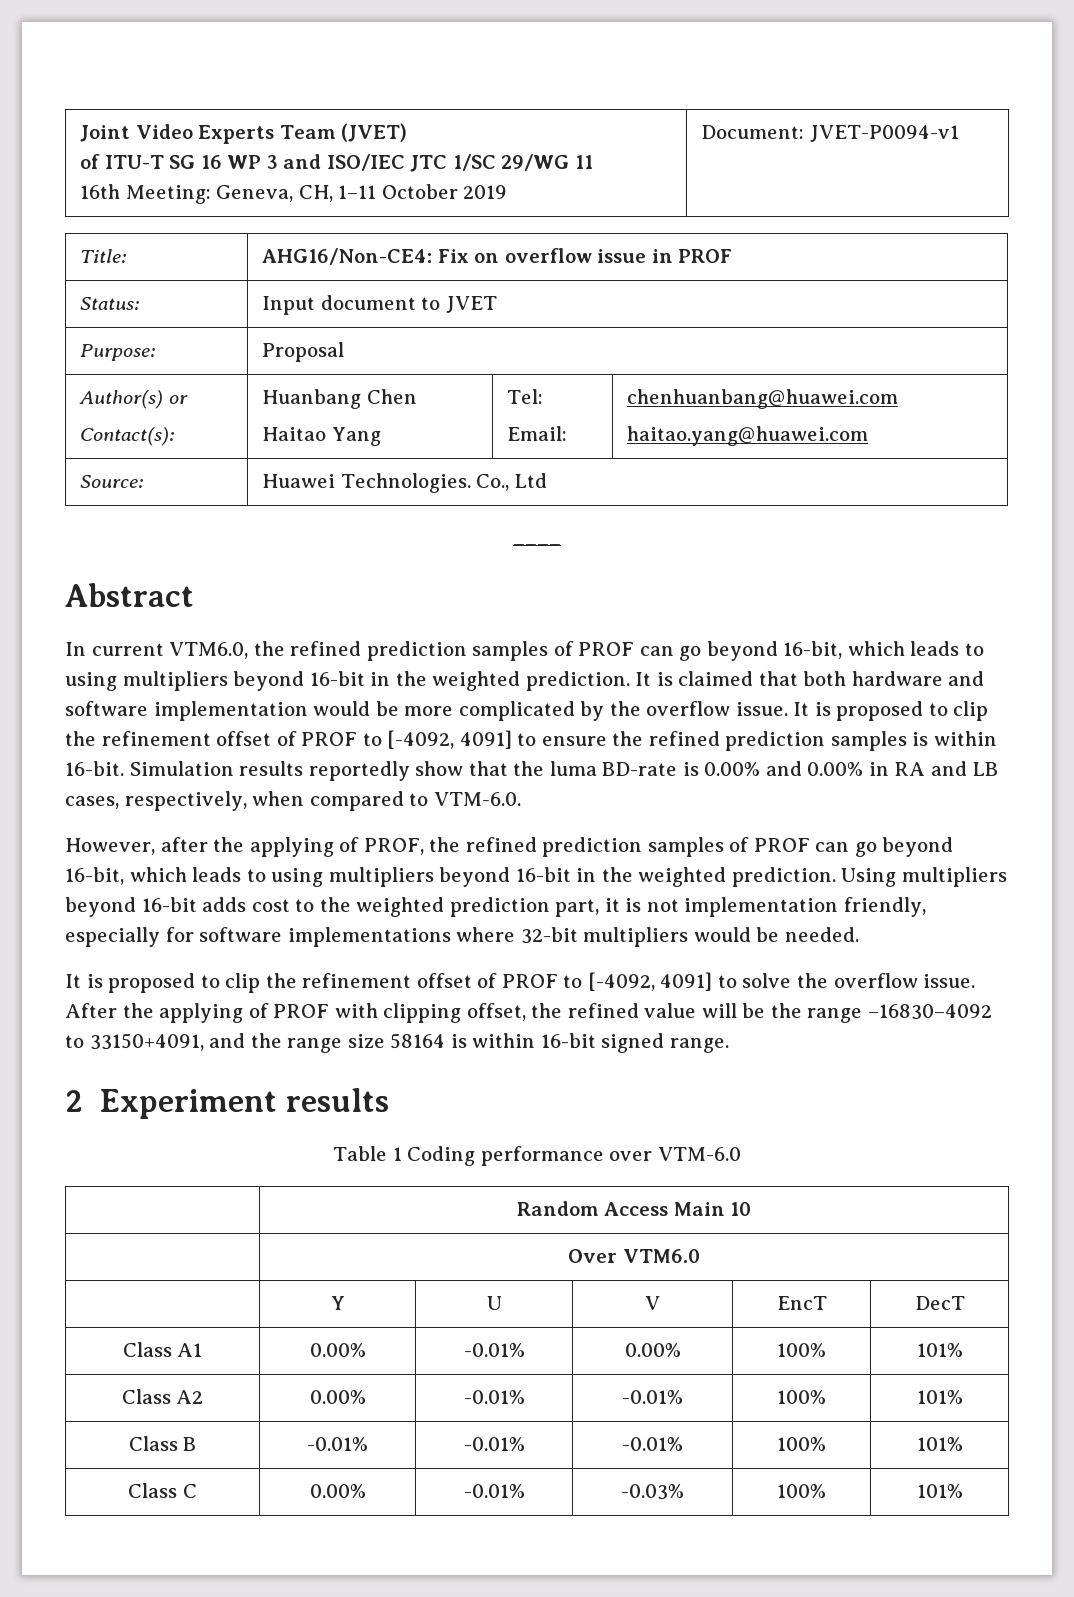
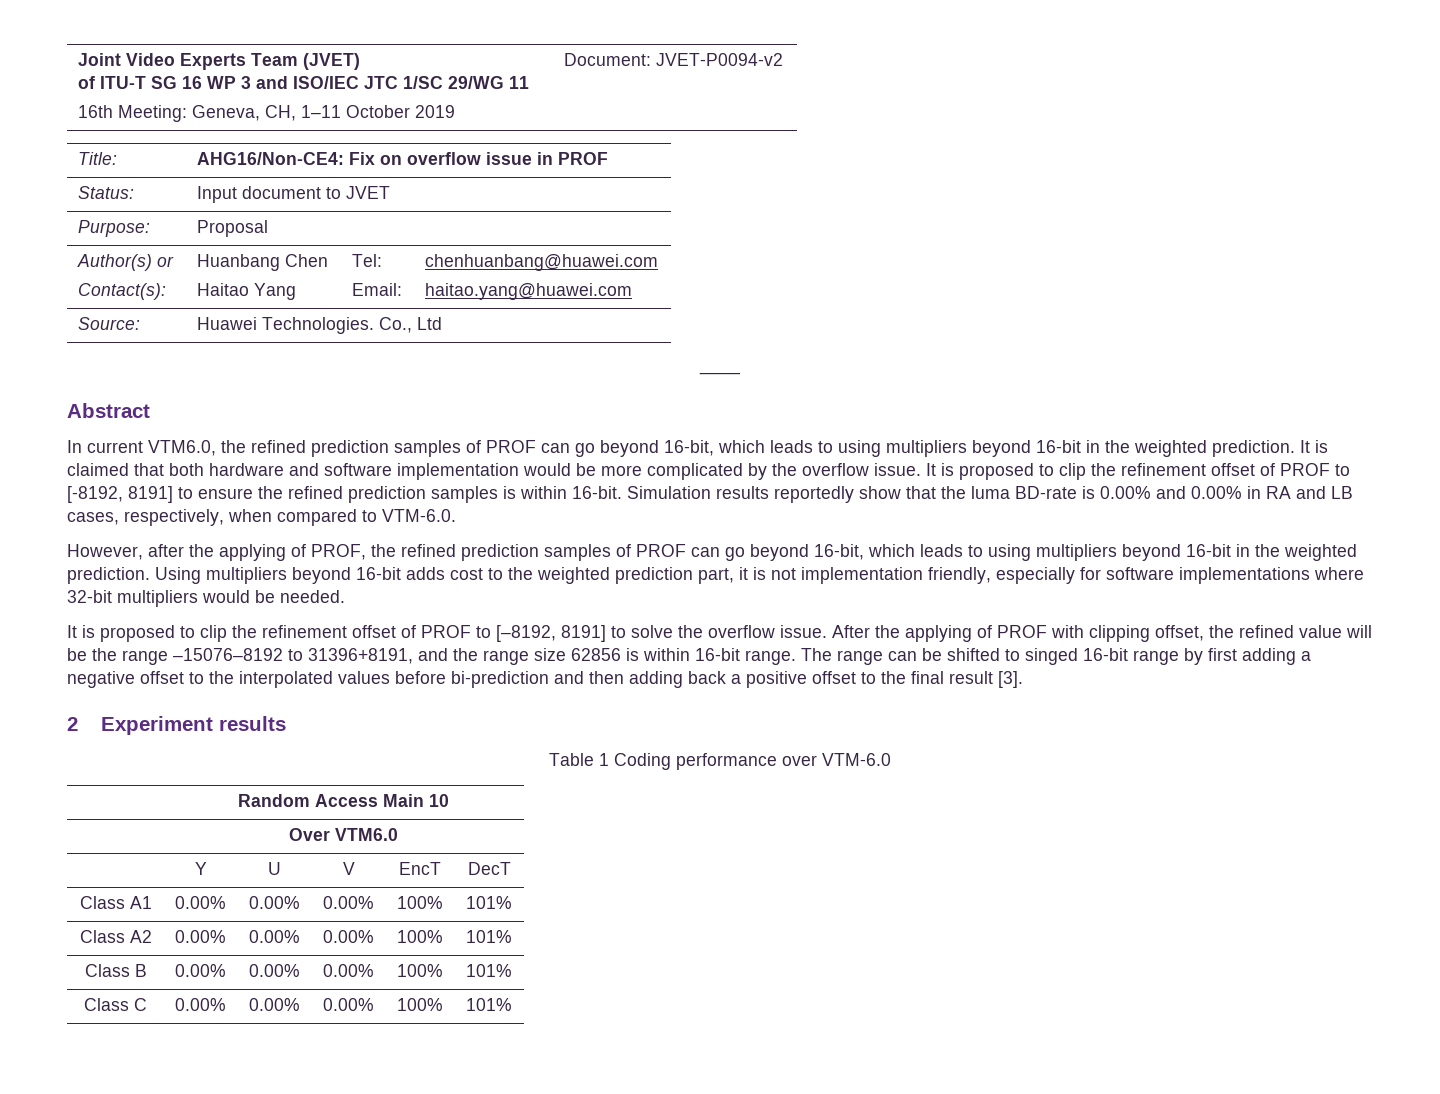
[809,125,959,142] JVET-P0094-v1 -> [656,53,784,66] JVET-P0094-v2
[387,730,512,749] [-4092, 4091] -> [67,486,173,503] [-8192, 8191]
[587,972,713,991] [-4092, 4091] -> [496,625,606,642] [–8192, 8191]
[868,1004,993,1020] [65,1033,204,1051] –16830–4092 to 33150+4091, -> [173,648,413,664] –15076–8192 to 31396+8191,
[390,1033,446,1049] 58164 -> [571,648,621,661] 62856
[601,1033,665,1053] signed -> (740, 654) none
(729, 1045) none -> [801,648,1311,665] [67,671,1023,688] The range can be shifted to singed 16-bit range by first adding a negative offset to the interpolated values before bi-prediction and then adding back a positive offset to the final result [3].
[463,1343,525,1357] -0.01% -> [249,896,300,909] 0.00%
[463,1390,525,1404] [622,1390,683,1404] -0.01% | -0.01% -> [249,930,300,943] [323,930,374,943] 0.00% | 0.00%
[307,1437,368,1451] [463,1437,525,1451] [622,1437,683,1451] -0.01% | -0.01% | -0.01% -> [175,964,226,977] [249,964,300,977] [323,964,374,977] 0.00% | 0.00% | 0.00%
[463,1484,525,1498] [621,1484,684,1500] -0.01% | -0.03% -> [249,998,300,1011] [323,998,374,1011] 0.00% | 0.00%

